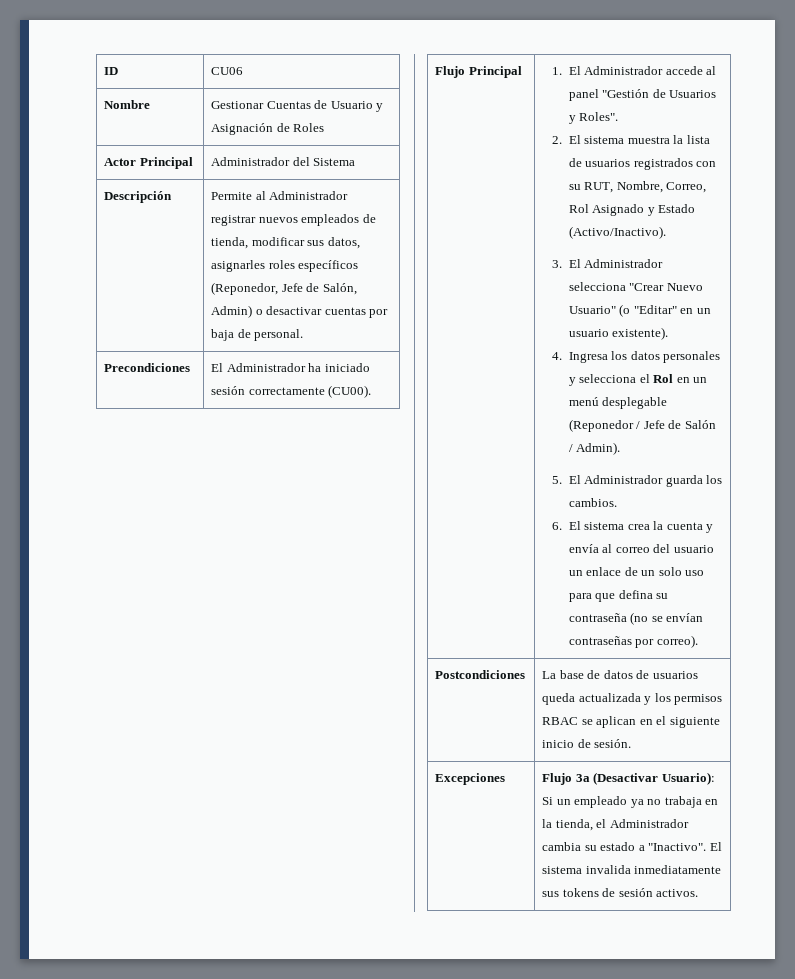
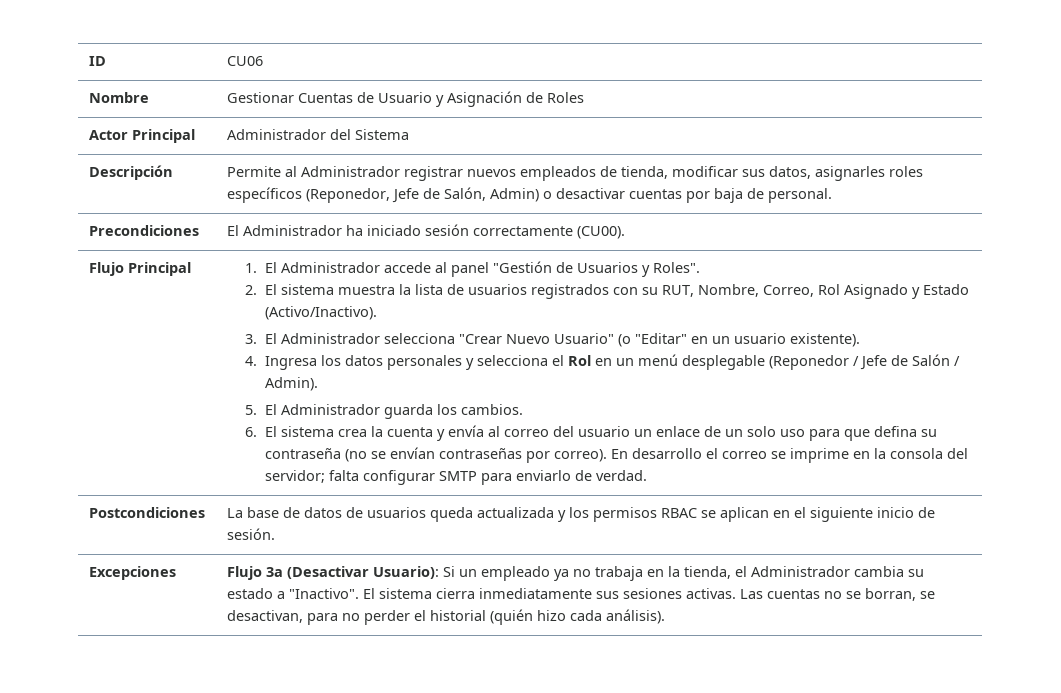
(698, 641) none -> [610,448,968,463] [264,470,647,485] En desarrollo el correo se imprime en la consola del servidor; falta configurar SMTP para enviarlo de verdad.
[585,865,631,874] invalida -> [435,588,475,599] cierra
[562,888,699,897] tokens de sesión activos. -> [622,588,935,601] [226,609,665,625] sesiones activas. Las cuentas no se borran, se desactivan, para no perder el historial (quién hizo cada análisis).

